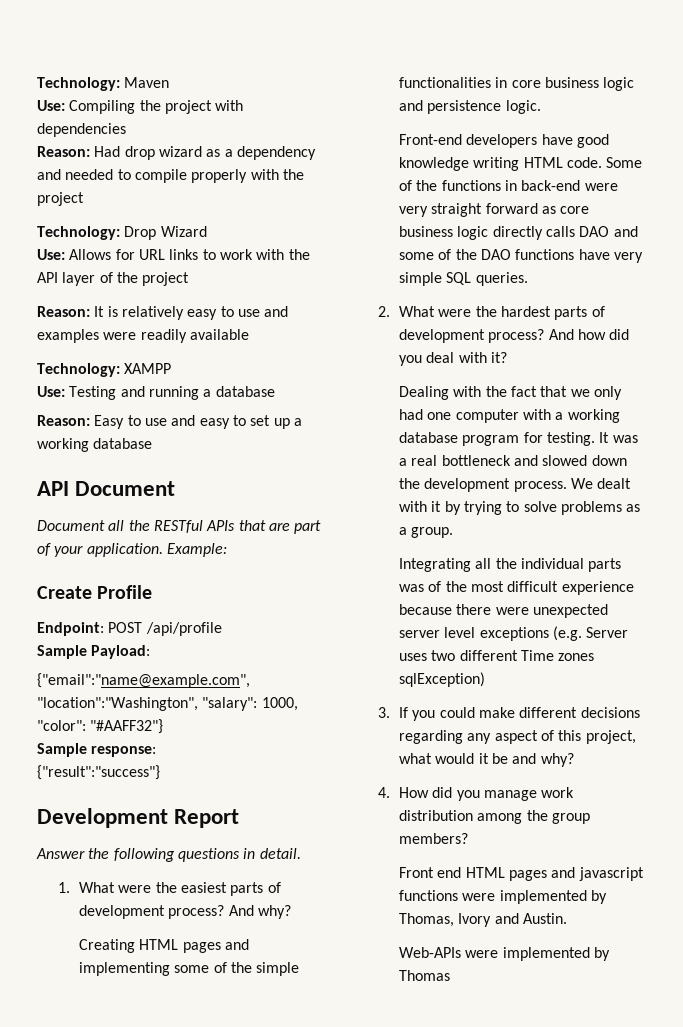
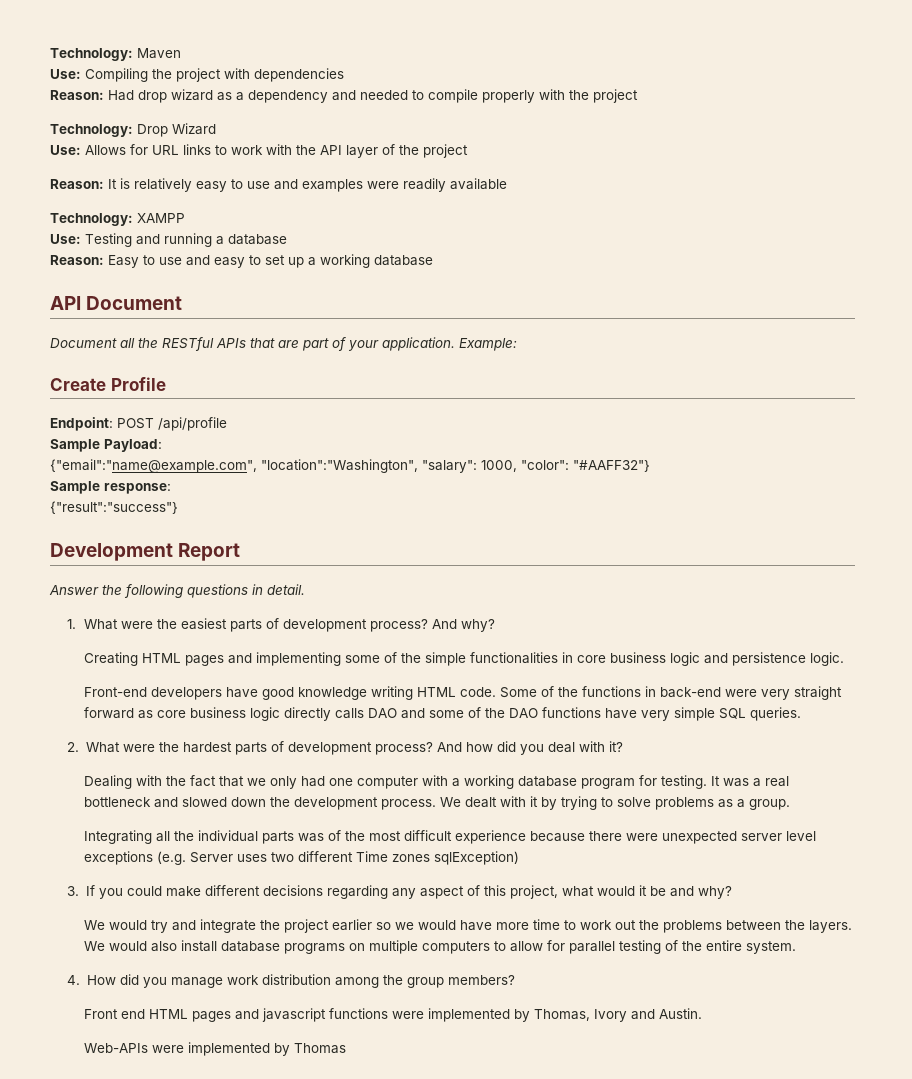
(574, 760) none -> [83,919,852,933] [83,940,796,954] // We would try and integrate the project earlier so we would have more time to work out the problems between the layers. We would also install database programs on multiple computers to allow for parallel testing of the entire system.

